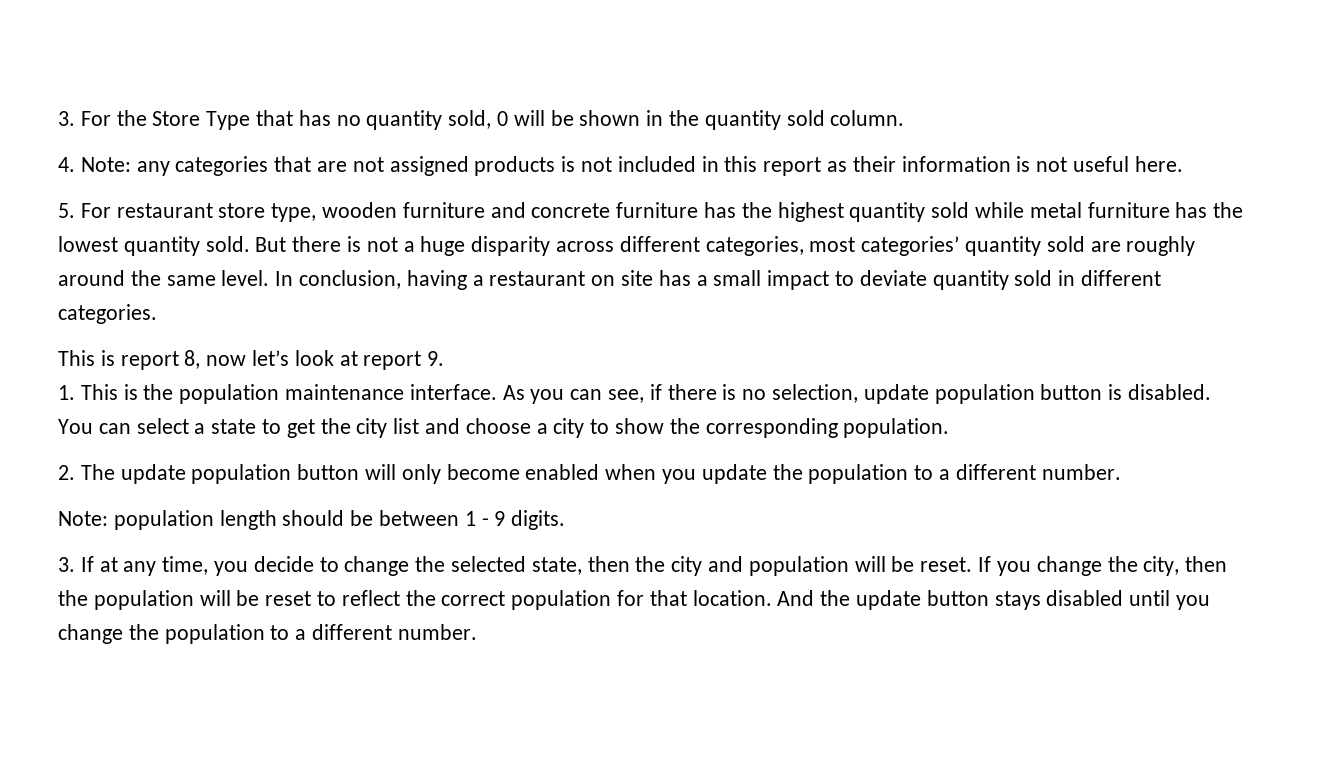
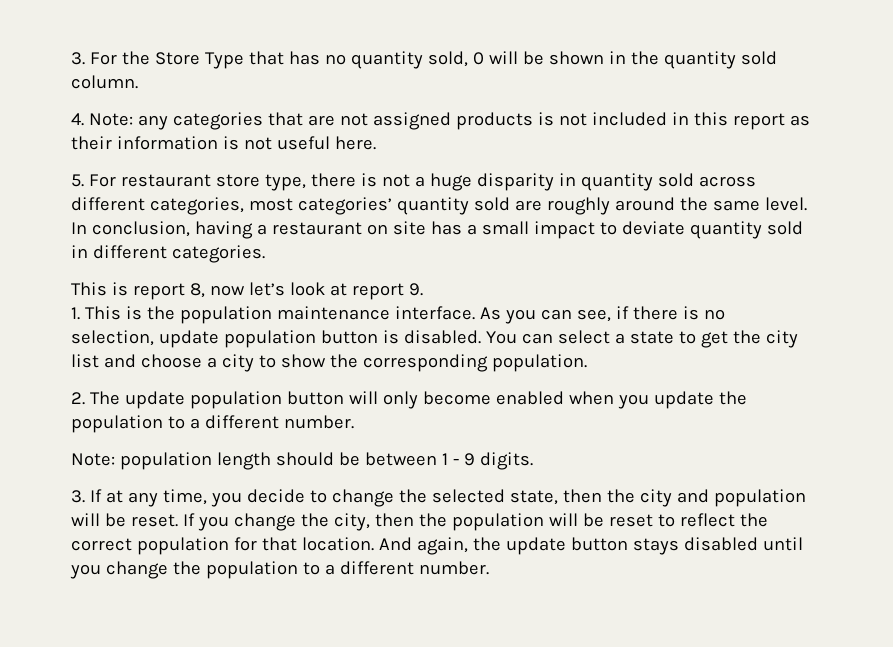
[322,202,1244,222] [58,236,287,256] wooden furniture and concrete furniture has the highest quantity sold while metal furniture has the lowest quantity sold. But -> (306, 182) none
(551, 246) none -> [558,173,694,191] in quantity sold
(815, 598) none -> [416,537,468,555] again,

